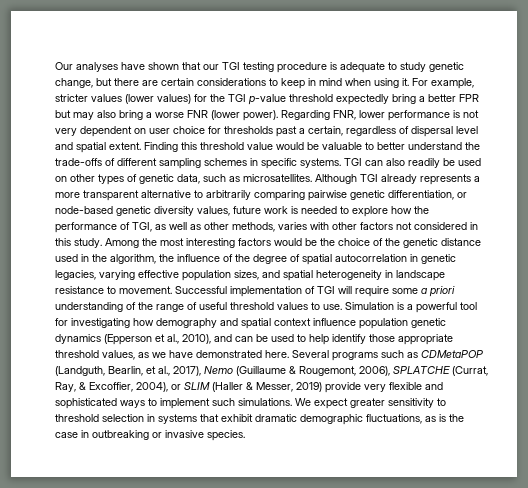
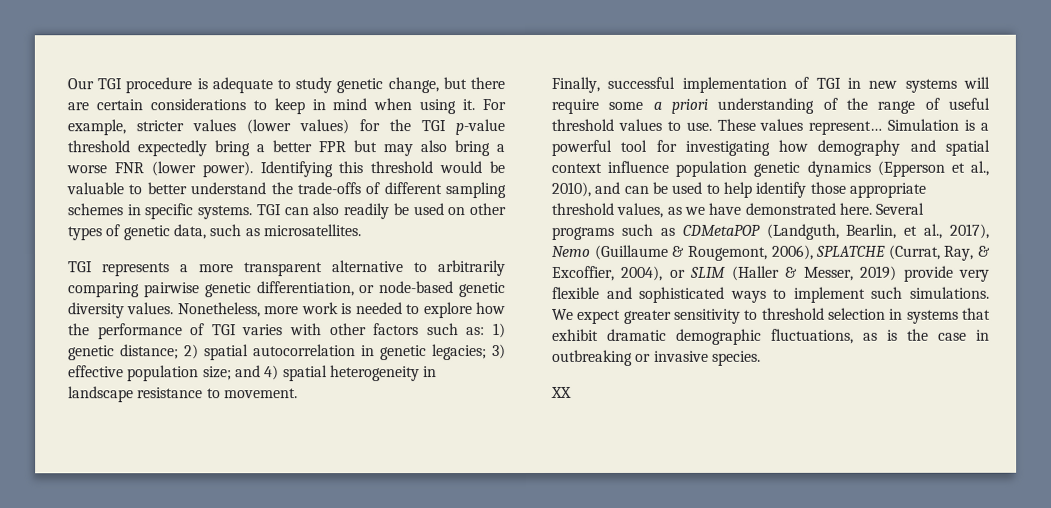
[76,62,274,72] analyses have shown that our TGI testing -> [97,78,123,90] TGI
[281,110,479,121] [55,126,478,137] [55,142,178,153] Regarding FNR, lower performance is not very dependent on user choice for thresholds past a certain, regardless of dispersal level and spatial extent. Finding -> [259,161,333,178] Identifying
[247,142,273,150] value -> (434, 167) none
[315,174,417,184] Although TGI already -> [68,261,93,273] // TGI
[197,206,261,216] values, future -> [127,302,300,318] values. Nonetheless, more
[132,222,478,232] [55,238,481,248] [55,254,456,265] [55,270,280,281] TGI, as well as other methods, varies with other factors not considered in this study. Among the most interesting factors would be the choice of the genetic distance used in the algorithm, the influence of the degree of spatial autocorrelation in genetic legacies, varying effective population sizes, and -> [211,323,507,339] [68,344,506,361] [68,365,280,382] TGI varies with other factors such as: 1) genetic distance; 2) spatial autocorrelation in genetic legacies; 3) effective population size; and 4)
[175,286,227,294] Successful -> [551,76,676,93] // Finally, successful
(335, 290) none -> [846,77,957,93] in new systems
(342, 307) none -> [716,118,883,135] These values represent…
(245, 435) none -> [551,386,572,398] // XX

